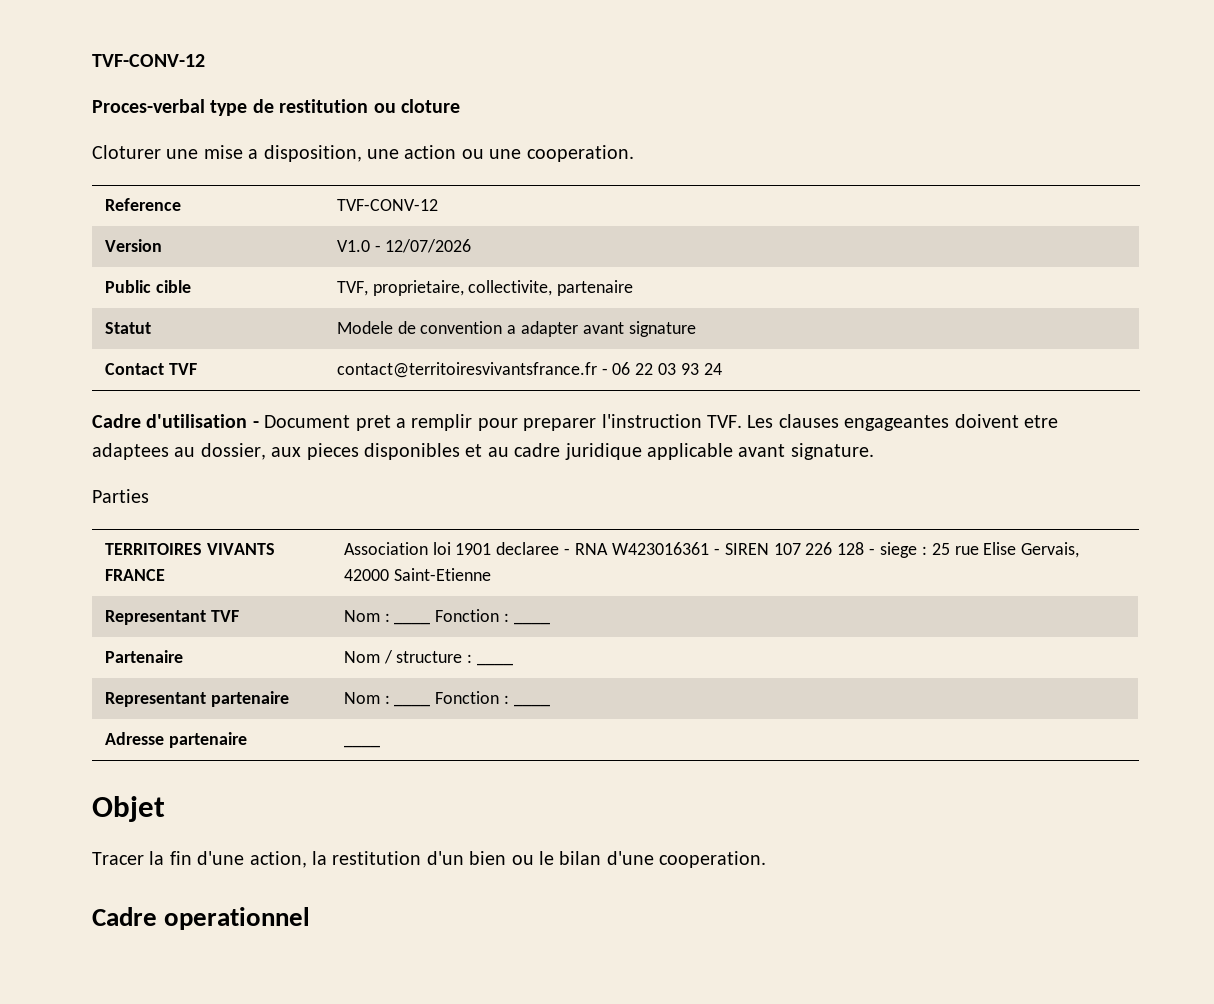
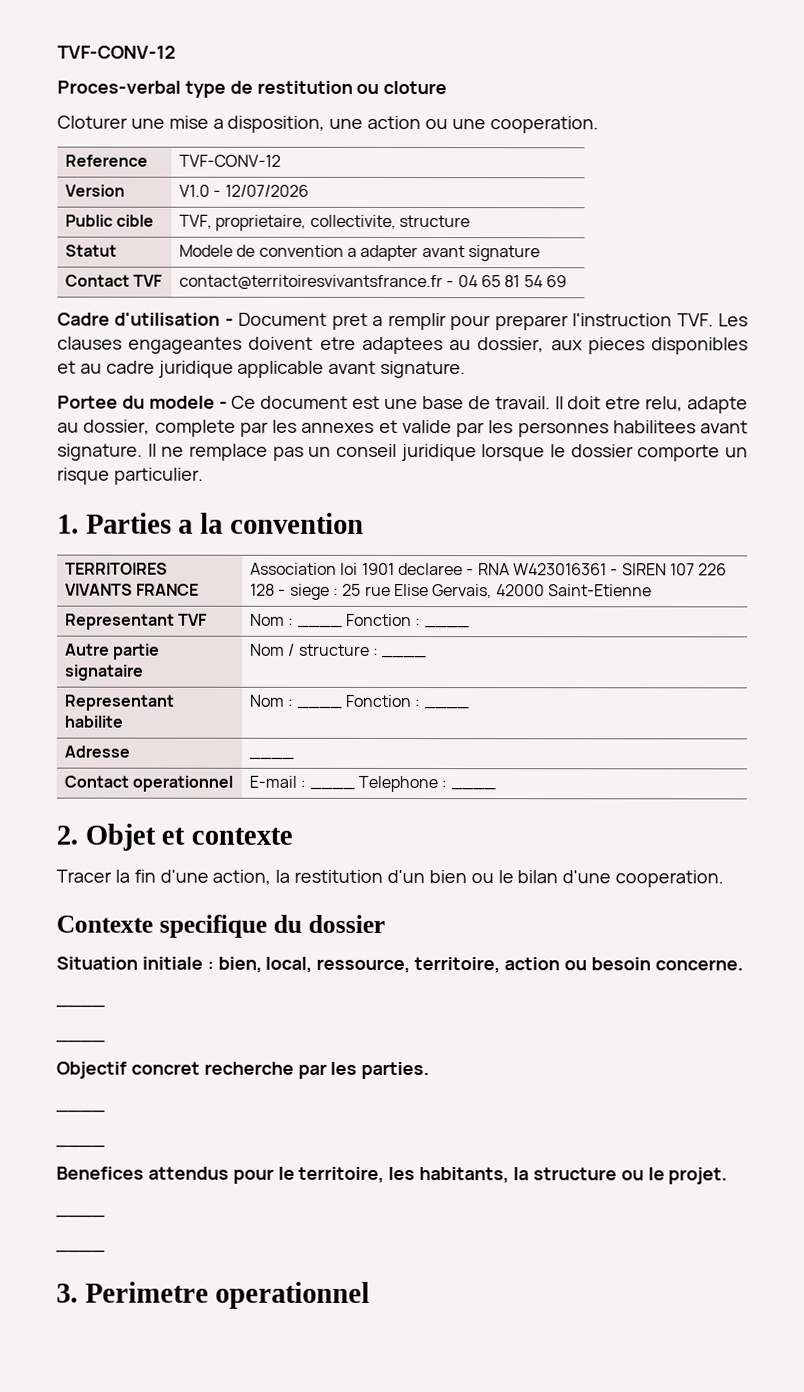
[557,280,634,296] partenaire -> [398,214,470,228] structure
[612,362,722,375] 06 22 03 93 24 -> [457,275,567,288] 04 65 81 54 69
[92,489,149,503] Parties -> [57,395,749,414] [57,419,748,438] [57,443,748,462] [57,467,204,485] [57,512,364,534] Portee du modele - Ce document est une base de travail. Il doit etre relu, adapte au dossier, complete par les annexes et valide par les personnes habilitees avant signature. Il ne remplace pas un conseil juridique lorsque le dossier comporte un risque particulier. // 1. Parties a la convention
[104,650,183,663] Partenaire -> [64,643,161,660] [64,664,144,681] Autre partie signataire
[210,691,289,707] partenaire -> [63,715,123,728] habilite
[168,732,247,748] [343,745,380,748] partenaire | ____ // -> [248,757,294,760] [63,775,234,792] [248,775,496,793] [56,825,78,845] | ____ // Contact operationnel | E-mail : ____ Telephone : ____ // 2.
(165, 809) none -> [161,827,294,845] et contexte
[92,907,157,926] Cadre -> [56,914,385,938] [56,956,743,974] [56,1004,105,1008] [56,1039,105,1043] [56,1061,430,1080] [56,1109,105,1113] [56,1144,105,1148] [56,1166,728,1185] [56,1214,105,1218] [56,1249,105,1253] [56,1281,209,1303] Contexte specifique du dossier // Situation initiale : bien, local, ressource, territoire, action ou besoin concerne. // ____ // ____ // Objectif concret recherche par les parties. // ____ // ____ // Benefices attendus pour le territoire, les habitants, la structure ou le projet. // ____ // ____ // 3. Perimetre

